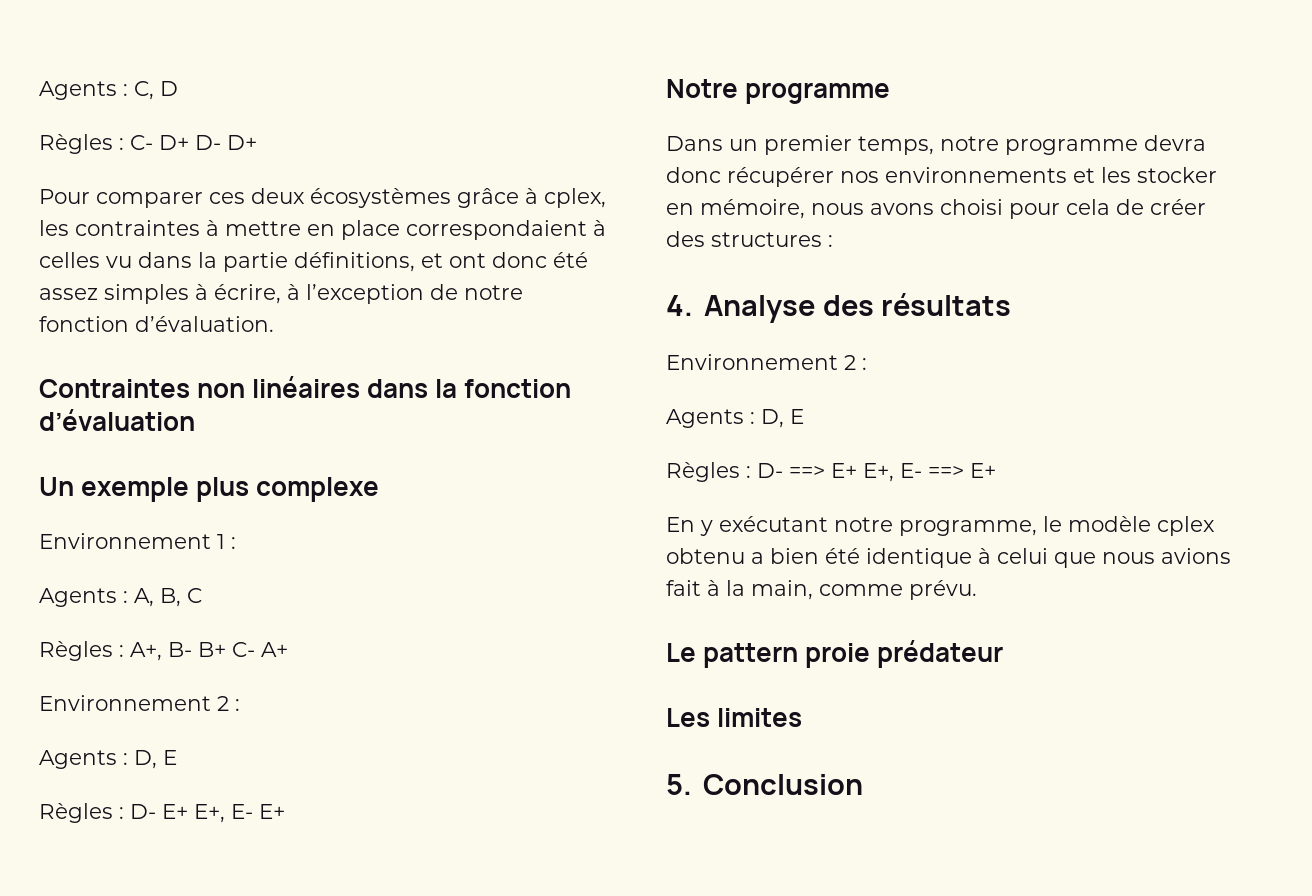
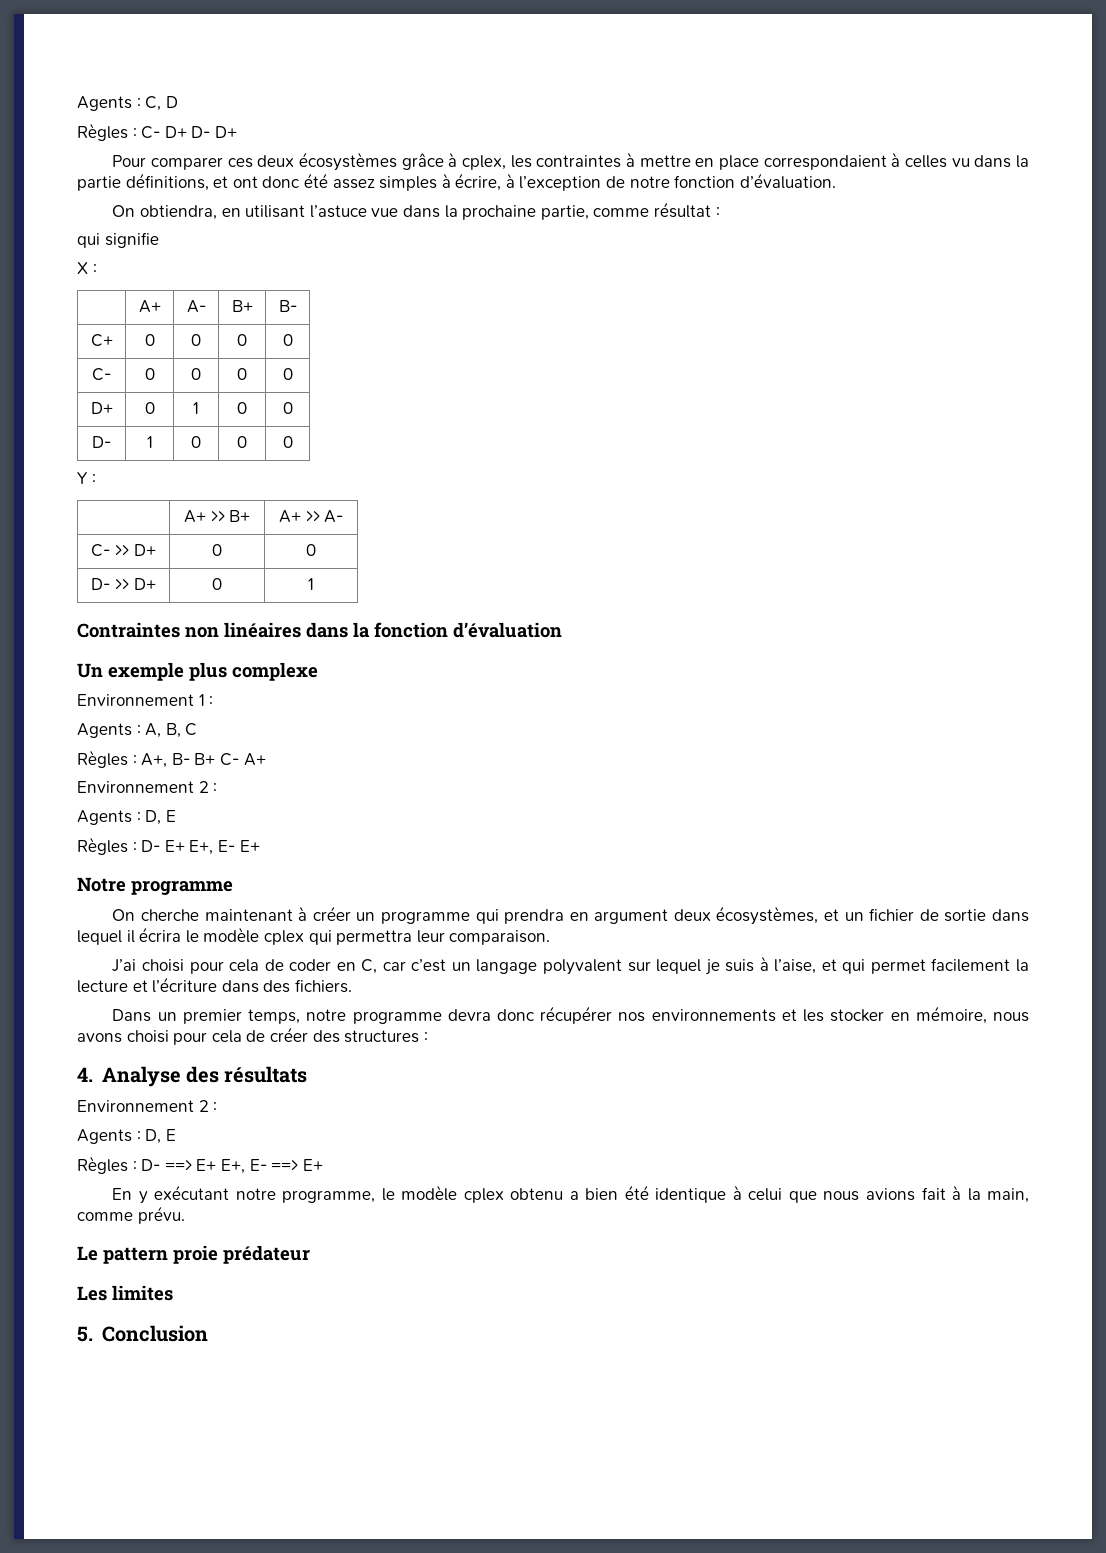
(274, 324) none -> [112,202,720,220] [77,232,159,248] [77,262,97,274] [138,300,161,313] [186,300,206,313] [231,300,253,312] [278,300,297,312] [90,334,113,347] [144,334,155,346] [191,334,201,346] [237,334,247,346] [282,334,293,346] [92,368,111,381] [144,368,155,380] [191,368,201,380] [237,368,247,380] [282,368,293,380] [90,402,113,414] [144,402,155,414] [193,402,199,414] [237,402,247,414] [282,402,293,414] [92,436,111,448] [146,436,153,448] [191,436,201,448] [237,436,247,448] [282,436,293,448] [77,472,96,484] [183,510,251,523] [278,510,344,523] [91,544,156,557] [212,544,222,556] [306,544,316,556] [91,578,156,590] [212,578,222,590] [308,578,314,590] // On obtiendra, en utilisant l’astuce vue dans la prochaine partie, comme résultat : // qui signifie // X : // | A+ | A- | B+ | B- // C+ | 0 | 0 | 0 | 0 // C- | 0 | 0 | 0 | 0 // D+ | 0 | 1 | 0 | 0 // D- | 1 | 0 | 0 | 0 // Y : // | A+ >> B+ | A+ >> A- // C- >> D+ | 0 | 0 // D- >> D+ | 0 | 1
(891, 93) none -> [112,906,1029,925] [77,927,551,945] [112,956,1029,975] [77,977,352,993] // On cherche maintenant à créer un programme qui prendra en argument deux écosystèmes, et un fichier de sortie dans lequel il écrira le modèle cplex qui permettra leur comparaison. // J’ai choisi pour cela de coder en C, car c’est un langage polyvalent sur lequel je suis à l’aise, et qui permet facilement la lecture et l’écriture dans des fichiers.

